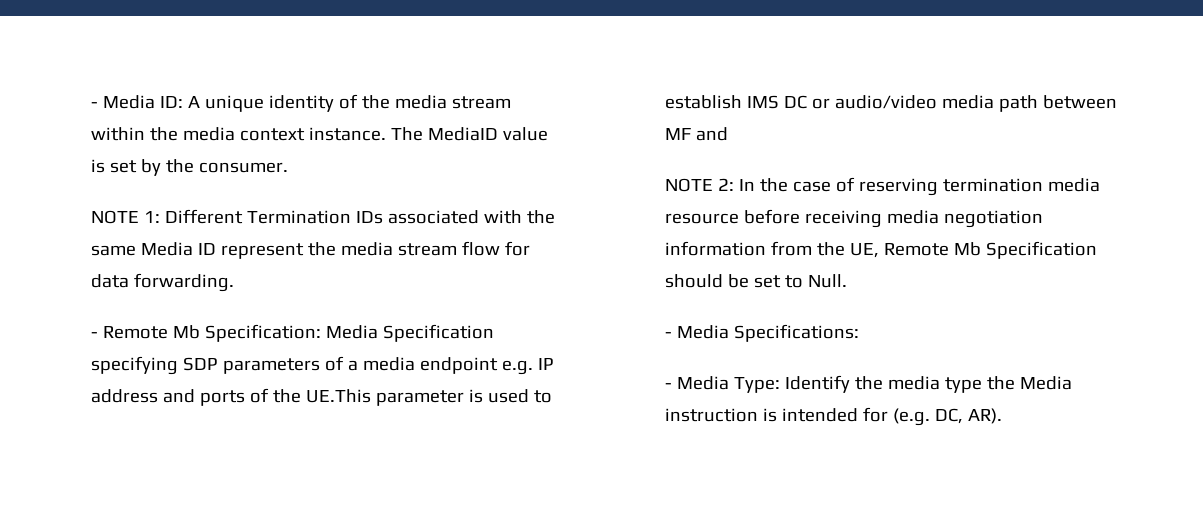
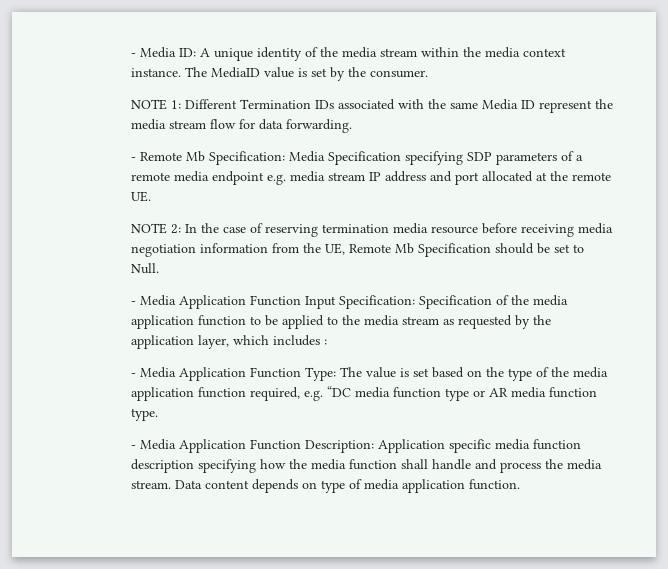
(358, 365) none -> [131,172,171,181] remote
(533, 367) none -> [290,171,366,182] media stream
[199,388,552,406] [664,95,1117,112] [664,127,728,141] ports of the UE.This parameter is used to establish IMS DC or audio/video media path between MF and -> [455,171,612,185] [131,191,152,202] port allocated at the remote UE.
[733,324,859,342] [664,375,1072,393] [664,407,1002,426] Specifications: // - Media Type: Identify the media type the Media instruction is intended for (e.g. DC, AR). -> [179,295,569,309] [131,315,552,329] [131,335,328,349] [131,367,609,381] [131,386,598,401] [131,408,159,421] [131,439,582,453] [131,459,603,473] [131,479,521,493] Application Function Input Specification: Specification of the media application function to be applied to the media stream as requested by the application layer, which includes : // - Media Application Function Type: The value is set based on the type of the media application function required, e.g. “DC media function type or AR media function type. // - Media Application Function Description: Application specific media function description specifying how the media function shall handle and process the media stream. Data content depends on type of media application function.

